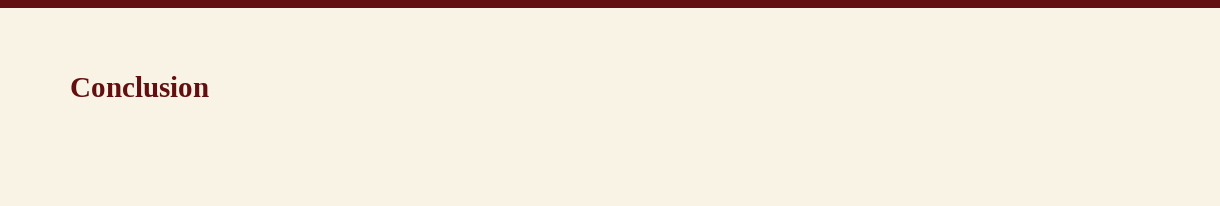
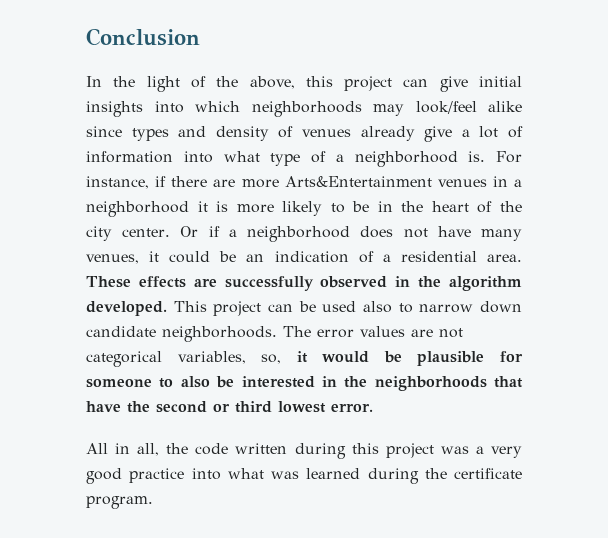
(209, 86) none -> [86,76,522,92] [86,101,522,117] [86,126,524,142] [86,151,522,167] [86,176,522,189] [86,201,522,217] [86,226,522,242] [86,251,522,264] [86,276,522,291] [86,301,522,316] [86,326,463,342] [86,351,523,367] [86,376,523,391] [86,401,373,413] [86,443,522,459] [86,468,522,484] [86,496,153,509] // In the light of the above, this project can give initial insights into which neighborhoods may look/feel alike since types and density of venues already give a lot of information into what type of a neighborhood is. For instance, if there are more Arts&Entertainment venues in a neighborhood it is more likely to be in the heart of the city center. Or if a neighborhood does not have many venues, it could be an indication of a residential area. These effects are successfully observed in the algorithm developed. This project can be used also to narrow down candidate neighborhoods. The error values are not categorical variables, so, it would be plausible for someone to also be interested in the neighborhoods that have the second or third lowest error. // All in all, the code written during this project was a very good practice into what was learned during the certificate program.

